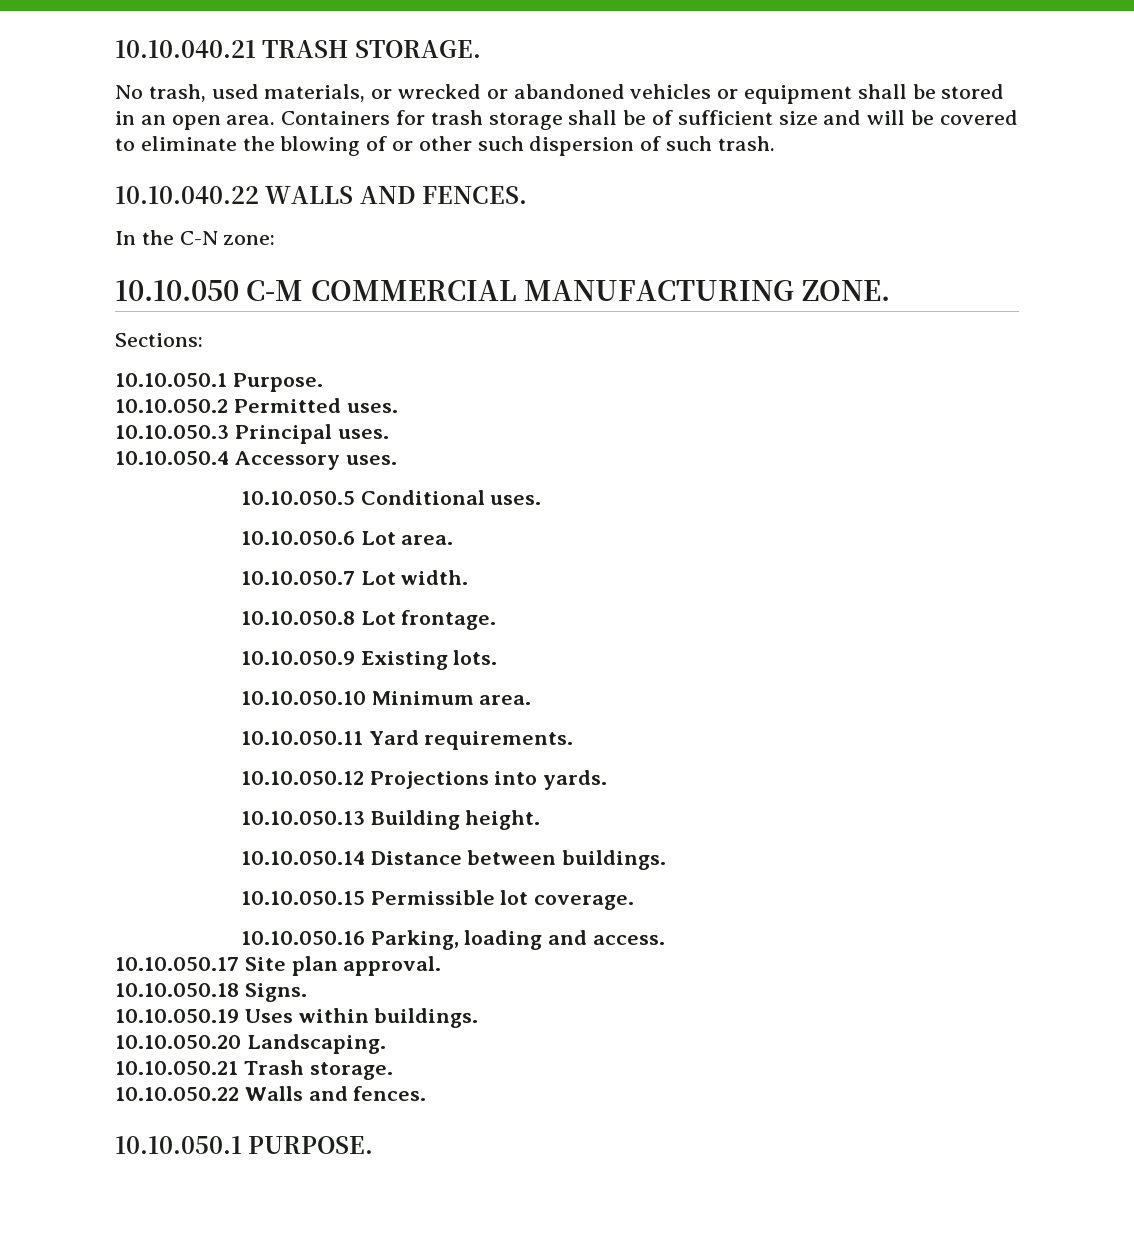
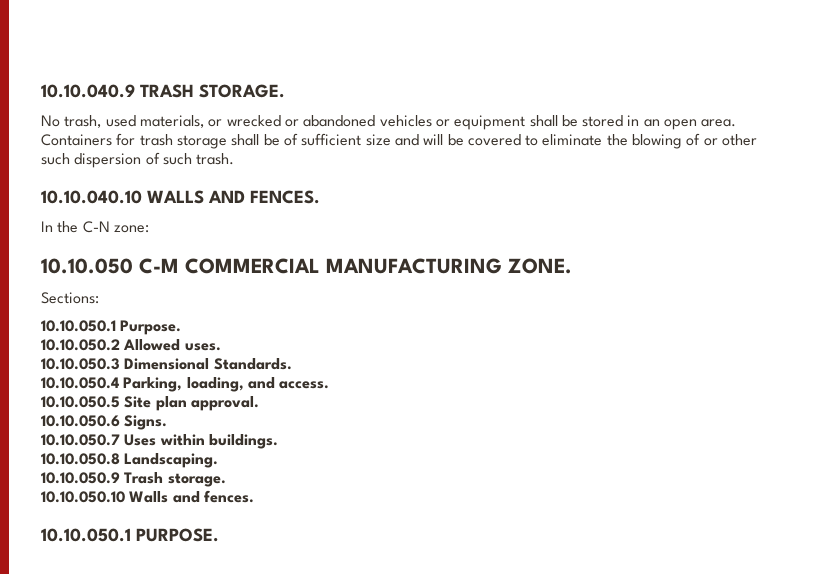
[115,40,256,58] 10.10.040.21 -> [41,84,135,98] 10.10.040.9
[115,186,259,204] 10.10.040.22 -> [41,190,142,204] 10.10.040.10
[233,398,341,413] Permitted -> [123,339,181,351] Allowed
[234,424,389,444] Principal uses. -> [124,358,292,370] Dimensional Standards.
[234,451,397,470] [240,490,542,505] [240,531,454,545] [240,570,469,585] [240,610,497,630] [240,650,498,670] [240,691,532,705] [240,730,574,750] [240,770,608,790] [240,810,541,830] [240,850,667,870] [240,890,635,910] [240,930,543,950] Accessory uses. // 10.10.050.5 Conditional uses. // 10.10.050.6 Lot area. // 10.10.050.7 Lot width. // 10.10.050.8 Lot frontage. // 10.10.050.9 Existing lots. // 10.10.050.10 Minimum area. // 10.10.050.11 Yard requirements. // 10.10.050.12 Projections into yards. // 10.10.050.13 Building height. // 10.10.050.14 Distance between buildings. // 10.10.050.15 Permissible lot coverage. // 10.10.050.16 Parking, loading -> [123,377,244,392] Parking, loading,
[115,957,239,971] 10.10.050.17 -> [41,396,120,408] 10.10.050.5
[115,983,239,997] 10.10.050.18 -> [41,415,120,427] 10.10.050.6
[115,1009,239,1023] 10.10.050.19 -> [41,434,120,446] 10.10.050.7
[115,1035,241,1049] 10.10.050.20 -> [41,453,120,465] 10.10.050.8
[115,1061,238,1075] 10.10.050.21 -> [41,472,120,484] 10.10.050.9
[115,1087,239,1101] 10.10.050.22 -> [41,491,125,503] 10.10.050.10

